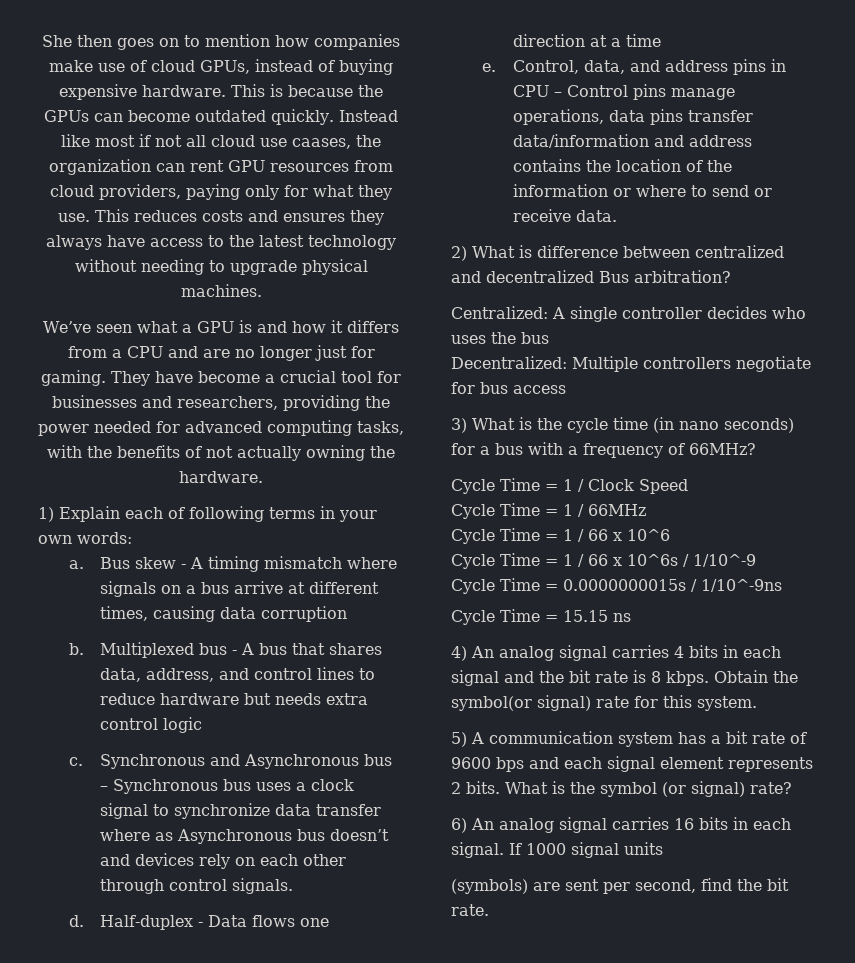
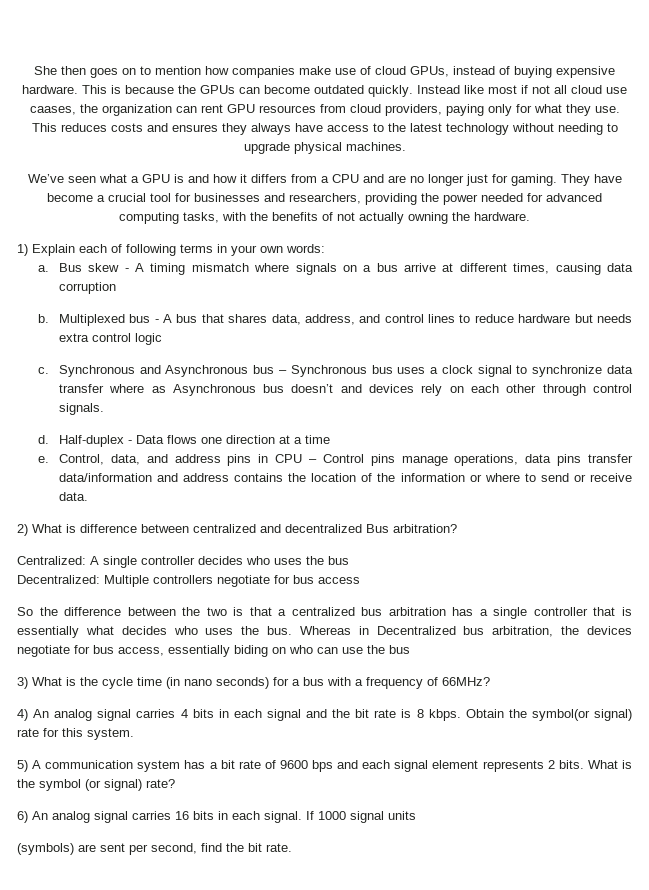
(566, 389) none -> [17,607,632,619] [17,626,632,638] [17,645,410,657] // So the difference between the two is that a centralized bus arbitration has a single controller that is essentially what decides who uses the bus. Whereas in Decentralized bus arbitration, the devices negotiate for bus access, essentially biding on who can use the bus
[451,478,688,494] [451,503,646,519] [451,528,670,544] [451,553,756,569] [451,578,782,594] [451,609,631,625] // Cycle Time = 1 / Clock Speed // Cycle Time = 1 / 66MHz // Cycle Time = 1 / 66 x 10^6 // Cycle Time = 1 / 66 x 10^6s / 1/10^-9 // Cycle Time = 0.0000000015s / 1/10^-9ns // Cycle Time = 15.15 ns -> (490, 681) none

